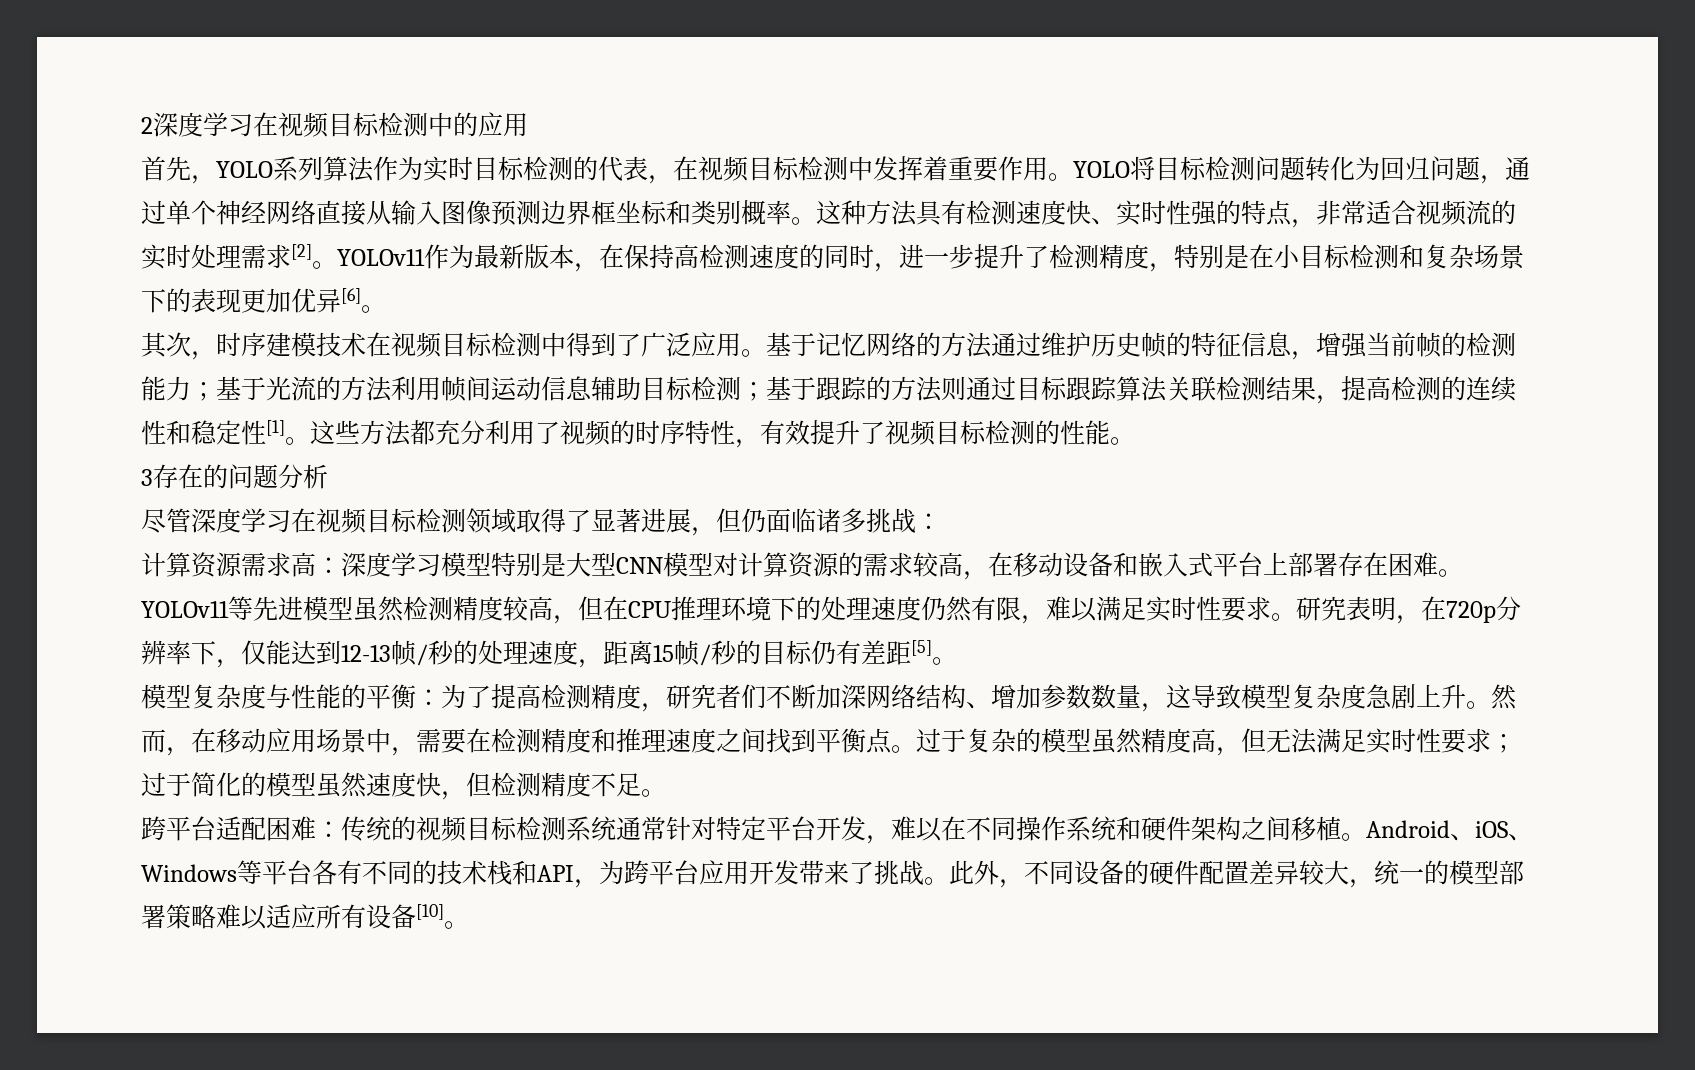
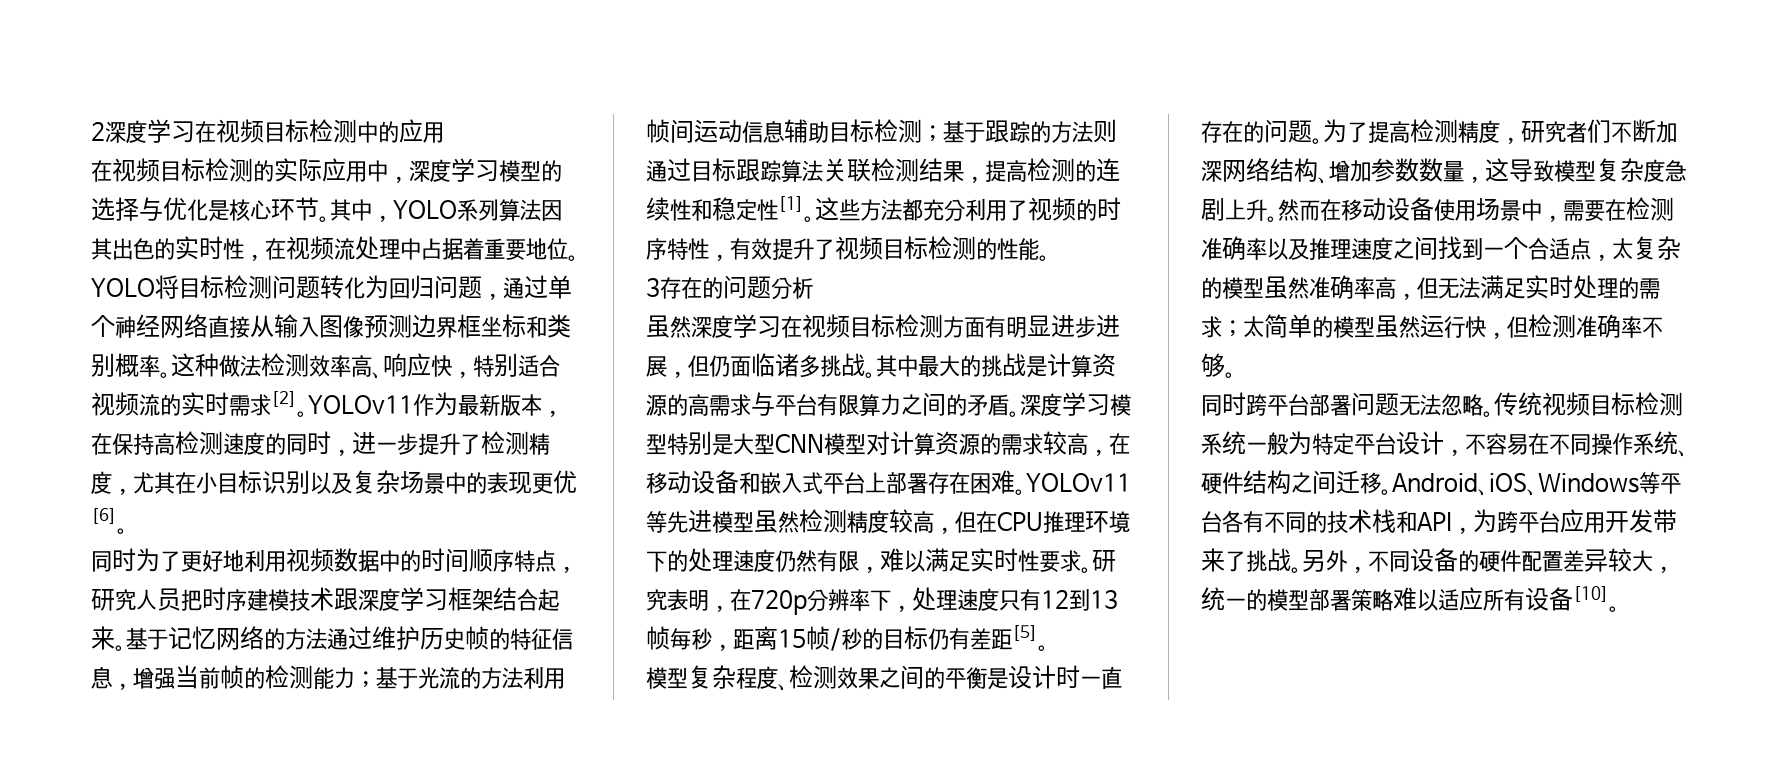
[141,156,1048,184] 首先，YOLO系列算法作为实时目标检测的代表，在视频目标检测中发挥着重要作用 -> [91,158,562,184] [91,197,562,223] [91,236,568,262] 在视频目标检测的实际应用中，深度学习模型的选择与优化是核心环节。其中，YOLO系列算法因其出色的实时性，在视频流处理中占据着重要地位
[866,200,1366,228] 方法具有检测速度快、实时性强的特点，非常 -> [219,353,518,379] 做法检测效率高、响应快，特别
[191,244,241,269] 处理 -> (229, 403) none
[1174,244,1249,269] 特别是 -> [133,472,175,494] 尤其
[1349,244,1424,269] 检测和 -> [262,470,352,494] 识别以及
[141,289,166,313] 下 -> [445,472,466,494] 中
[266,288,341,313] 加优异 -> [553,470,577,494] 优
[141,332,741,360] 其次，时序建模技术在视频目标检测中得到了广泛应用 -> [91,548,577,574] [91,587,559,612] [91,626,115,650] 同时为了更好地利用视频数据中的时间顺序特点，研究人员把时序建模技术跟深度学习框架结合起来
[141,508,641,534] 尽管深度学习在视频目标检测领域取得了显著 -> [646,314,1096,339] 虽然深度学习在视频目标检测方面有明显进步
[916,513,941,530] [141,552,341,578] ： // 计算资源需求高： -> [865,353,1116,378] [646,392,1020,417] 。其中最大的挑战是计算资源的高需求与平台有限算力之间的矛盾。
[241,640,578,666] 仅能达到12-13帧/秒的处理速度 -> [912,587,1118,612] [646,626,712,650] 处理速度只有12到13帧每秒
[241,684,441,709] 度与性能的平衡： -> [736,665,1122,691] [1201,119,1323,144] 程度、检测效果之间的平衡是设计时一直存在的问题。
[166,728,291,756] ，在移动应 -> [1320,197,1455,221] 在移动设备使
[541,728,616,753] 精度和 -> [1201,236,1309,260] 准确率以及
[816,728,966,754] 平衡点。过于 -> [1483,237,1633,262] 一个合适点，太
[1141,728,1191,753] 精度 -> [1309,275,1375,299] 准确率
[1416,728,1516,754] [141,772,416,798] 性要求；过于简化的模型虽然速度 -> [1573,275,1660,299] [1201,314,1465,338] 处理的需求；太简单的模型虽然运行
[541,772,666,797] [141,816,1341,844] 精度不足。 // 跨平台适配困难：传统的视频目标检测系统通常针对特定平台开发，难以在不同操作系统和硬件架构之间移植 -> [1576,314,1663,338] [1201,353,1236,378] [1201,392,1683,417] [1201,431,1689,457] [1201,470,1381,494] 准确率不够。 // 同时跨平台部署问题无法忽略。传统视频目标检测系统一般为特定平台设计，不容易在不同操作系统、硬件结构之间迁移
[949,860,974,885] 此 -> [1302,550,1326,572] 另

